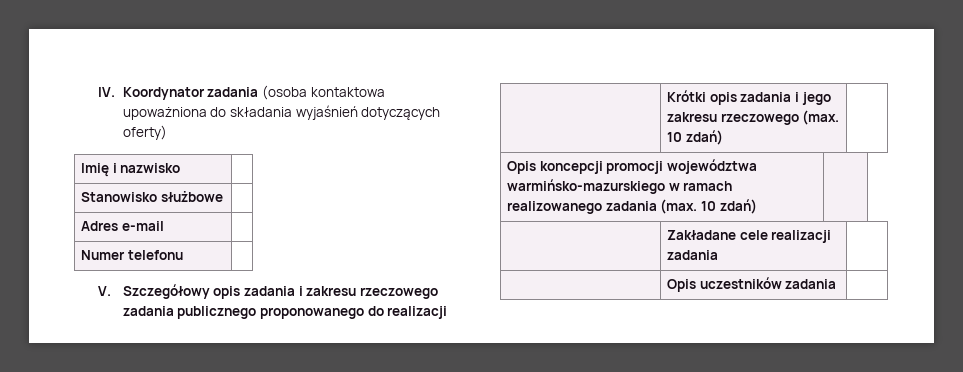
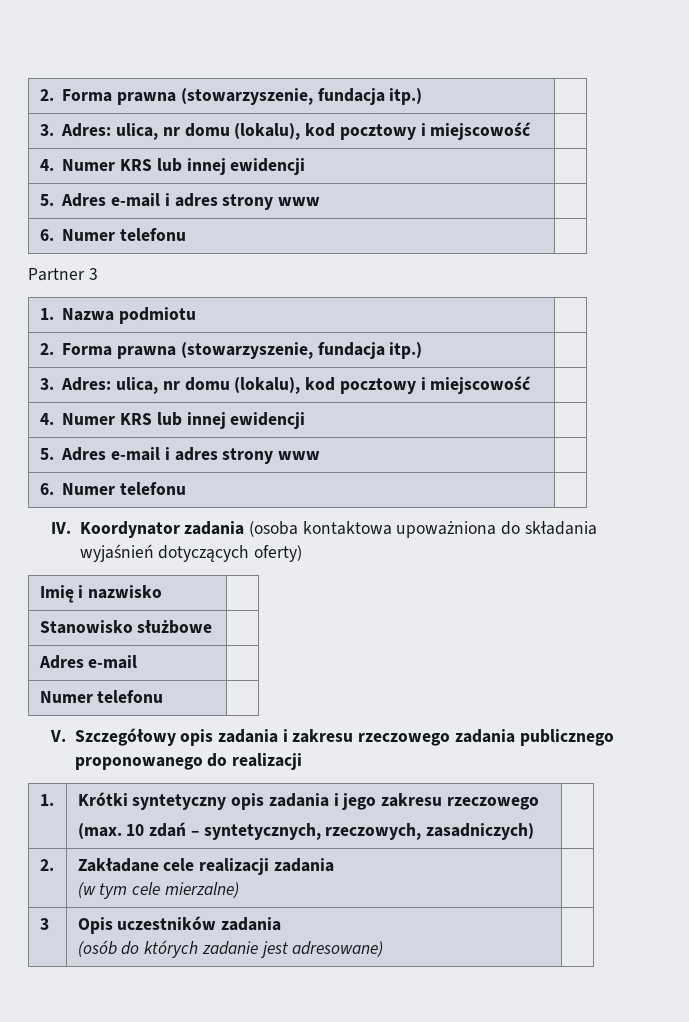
(98, 92) none -> [39,88,423,105] [39,122,532,140] [39,158,306,175] [39,193,321,210] [39,228,187,241] [28,268,98,281] [39,307,197,324] [39,342,423,359] [39,376,532,394] [39,412,306,429] [39,447,321,464] [39,482,187,495] 2. Forma prawna (stowarzyszenie, fundacja itp.) | // 3. Adres: ulica, nr domu (lokalu), kod pocztowy i miejscowość | // 4. Numer KRS lub innej ewidencji | // 5. Adres e-mail i adres strony www | // 6. Numer telefonu | // Partner 3 // 1. Nazwa podmiotu | // 2. Forma prawna (stowarzyszenie, fundacja itp.) | // 3. Adres: ulica, nr domu (lokalu), kod pocztowy i miejscowość | // 4. Numer KRS lub innej ewidencji | // 5. Adres e-mail i adres strony www | // 6. Numer telefonu | //
(448, 312) none -> [39,794,54,806] 1.
(706, 96) none -> [132,794,227,810] syntetyczny
[802,110,840,125] [666,130,723,145] [506,159,757,174] [506,179,733,194] [506,199,757,214] [666,230,832,243] [666,250,718,260] [666,277,837,292] (max. 10 zdań) | // Opis koncepcji promocji województwa warmińsko-mazurskiego w ramach realizowanego zadania (max. 10 zdań) | // | Zakładane cele realizacji zadania | // | Opis uczestników zadania -> [77,822,535,840] [39,859,54,871] [77,858,334,875] [77,882,239,899] [39,918,49,930] [77,916,282,934] [77,940,384,958] // (max. 10 zdań – syntetycznych, rzeczowych, zasadniczych) | // 2. | Zakładane cele realizacji zadania // (w tym cele mierzalne) | // 3 | Opis uczestników zadania // (osób do których zadanie jest adresowane)

